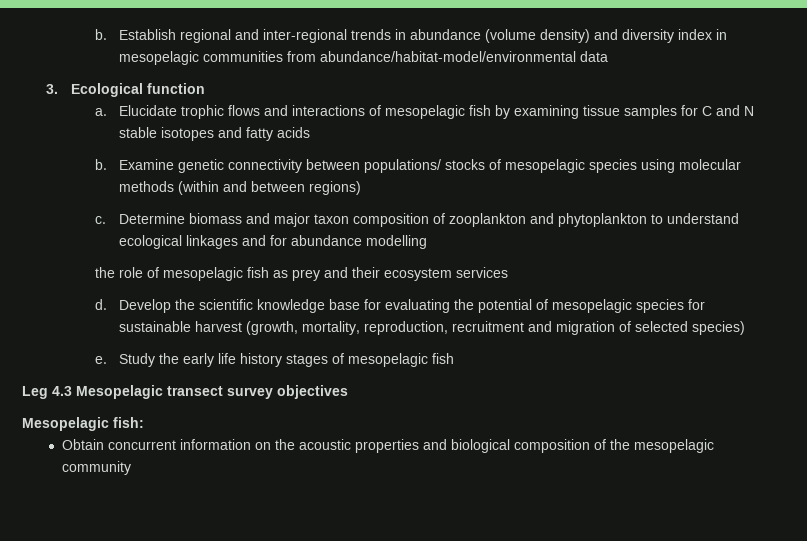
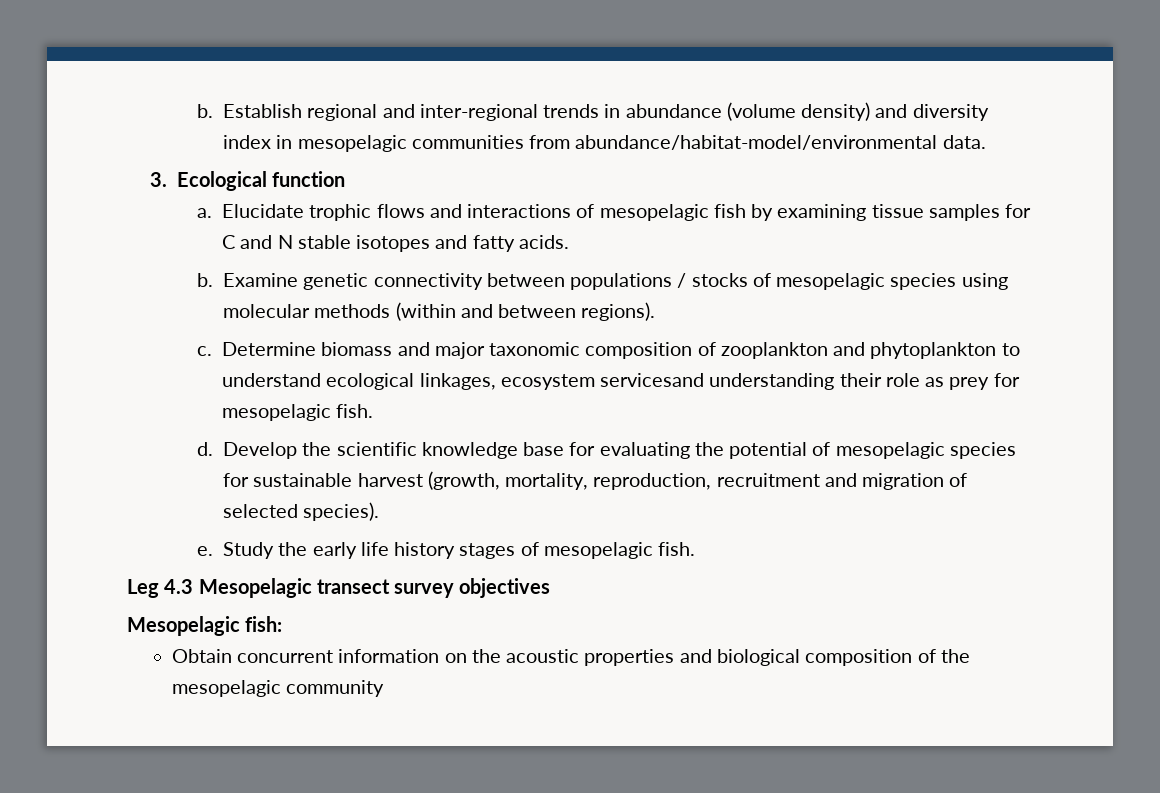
[580,51,609,62] data -> [942,135,986,149] data.
[277,127,311,138] acids -> [518,235,569,249] acids.
[364,159,442,173] populations/ -> [570,273,687,290] populations /
[309,181,362,195] regions) -> [581,302,656,321] regions).
[314,214,350,224] taxon -> [489,342,581,356] taxonomic
[186,235,428,249] [95,267,509,281] linkages and for abundance modelling // the role of mesopelagic fish as prey and their ecosystem services -> [419,373,1020,390] [221,404,374,421] linkages, ecosystem servicesand understanding their role as prey for mesopelagic fish.
[692,321,746,335] species) -> [303,502,380,521] species).
[432,353,455,364] fish -> [658,542,696,556] fish.

